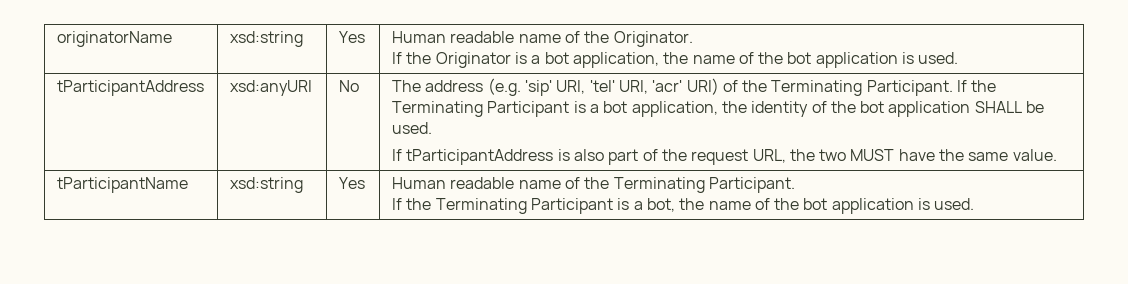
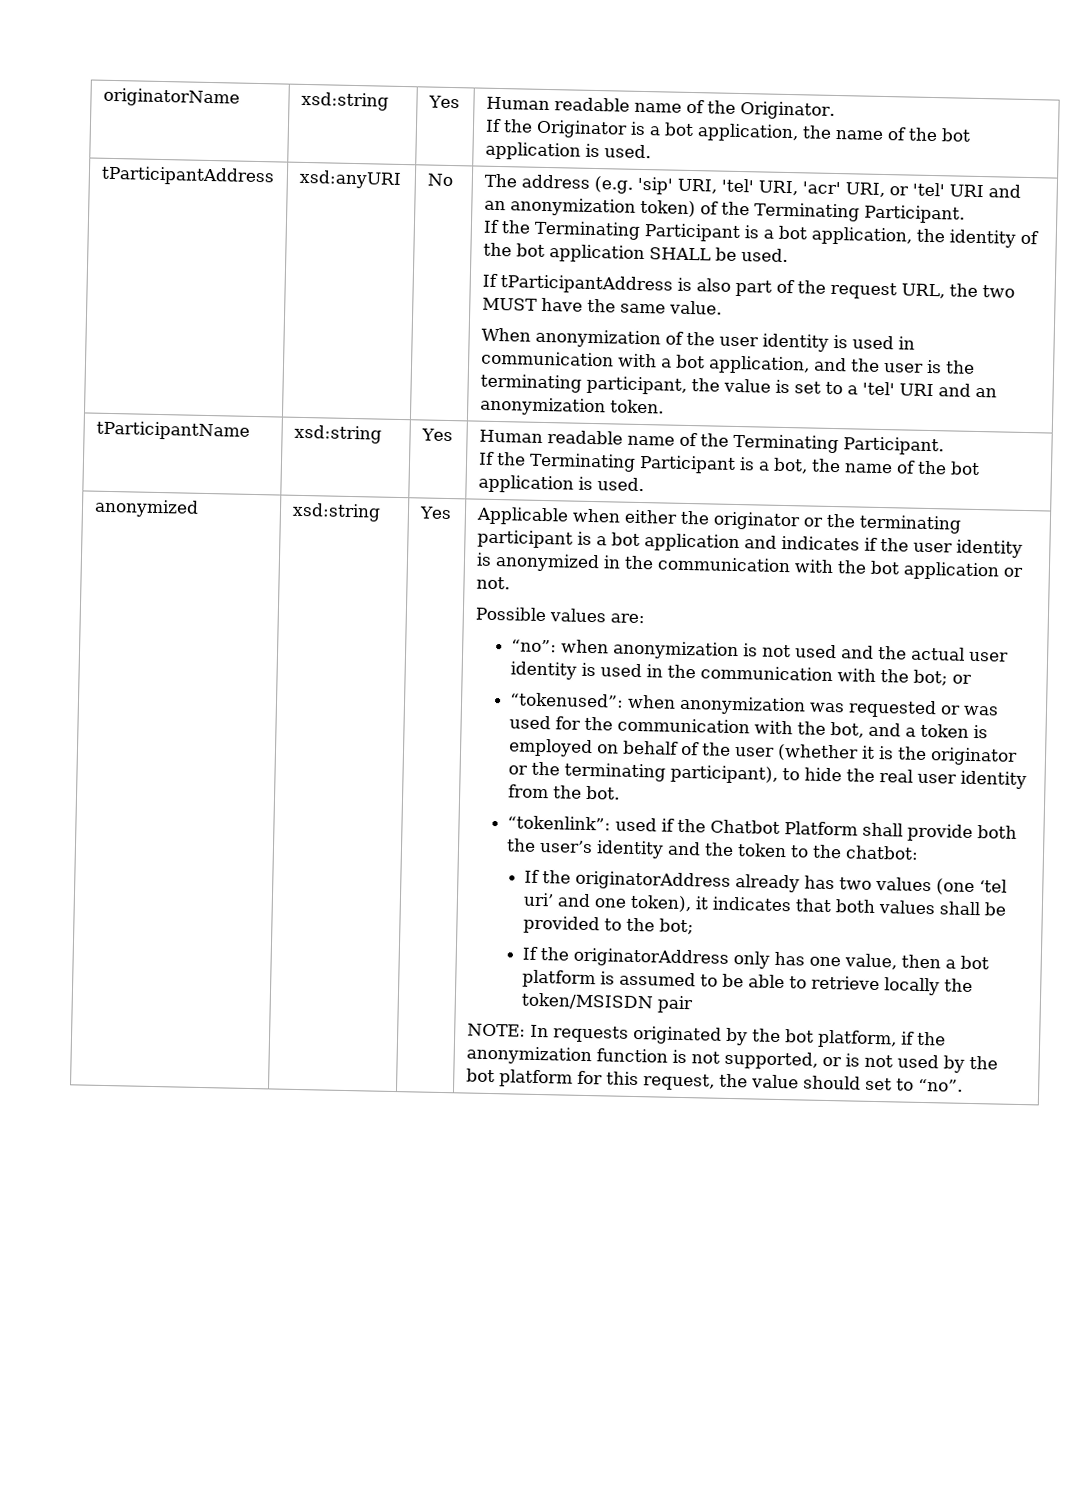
[686,78,953,96] URI) of the Terminating Participant. -> [844,182,1021,198] [483,197,965,224] URI, or 'tel' URI and an anonymization token) of the Terminating Participant. //
(1057, 155) none -> [480,327,915,352] [480,350,975,375] [479,373,997,398] [479,396,664,417] // When anonymization of the user identity is used in communication with a bot application, and the user is the terminating participant, the value is set to a 'tel' URI and an anonymization token.
(975, 204) none -> [93,498,199,518] [291,502,381,522] [418,506,452,520] [475,506,962,534] [476,529,1023,558] [475,552,1023,581] [475,576,510,590] [474,606,645,624] [510,639,1009,662] [509,661,972,686] [508,692,999,719] [508,715,988,739] [507,738,1018,766] [507,761,1027,790] [507,784,620,800] [506,815,1017,842] [505,838,919,860] [523,869,1007,896] [522,892,1007,916] [522,915,694,935] [521,946,989,970] [521,969,973,996] [520,992,693,1014] [466,1023,946,1049] [465,1045,998,1073] [465,1068,963,1092] // anonymized | xsd:string | Yes | Applicable when either the originator or the terminating participant is a bot application and indicates if the user identity is anonymized in the communication with the bot application or not. // Possible values are: // “no”: when anonymization is not used and the actual user identity is used in the communication with the bot; or // “tokenused”: when anonymization was requested or was used for the communication with the bot, and a token is employed on behalf of the user (whether it is the originator or the terminating participant), to hide the real user identity from the bot. // “tokenlink”: used if the Chatbot Platform shall provide both the user’s identity and the token to the chatbot: // If the originatorAddress already has two values (one ‘tel uri’ and one token), it indicates that both values shall be provided to the bot; // If the originatorAddress only has one value, then a bot platform is assumed to be able to retrieve locally the token/MSISDN pair // NOTE: In requests originated by the bot platform, if the anonymization function is not supported, or is not used by the bot platform for this request, the value should set to “no”.

